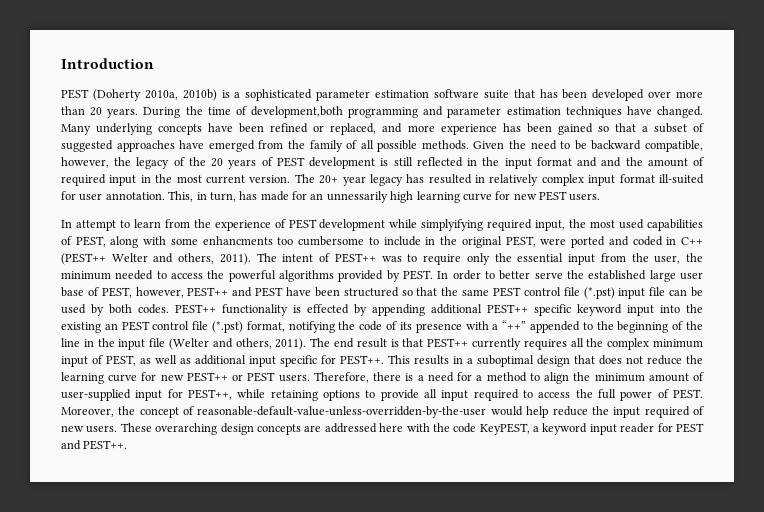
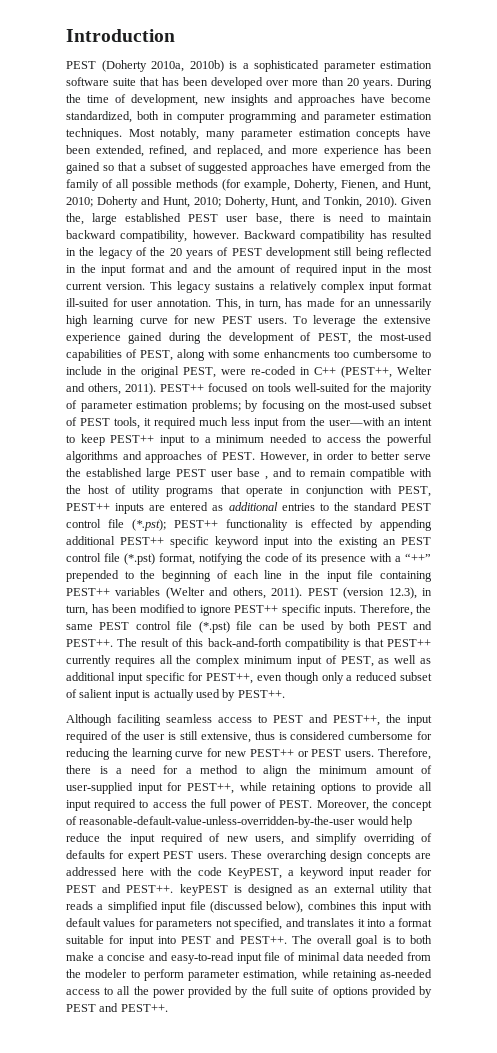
[250,106,703,118] [61,123,325,135] development,both programming and parameter estimation techniques have changed. Many underlying concepts have been refined or -> [131,94,431,106] [66,111,432,123] [66,128,432,140] [66,145,212,157] development, new insights and approaches have become standardized, both in computer programming and parameter estimation techniques. Most notably, many parameter estimation concepts have been extended, refined, and
[421,140,703,152] [61,157,109,168] methods. Given the need to be backward compatible, however, -> [176,179,431,191] [66,196,432,208] [66,213,433,225] [66,230,432,242] [66,248,76,256] methods (for example, Doherty, Fienen, and Hunt, 2010; Doherty and Hunt, 2010; Doherty, Hunt, and Tonkin, 2010). Given the, large established PEST user base, there is need to maintain backward compatibility, however. Backward compatibility has resulted in
[380,157,413,166] is still -> [334,247,384,259] still being
[294,174,486,186] The 20+ year legacy has resulted in -> [150,281,265,293] This legacy sustains a
[61,219,645,231] // In attempt to learn from the experience of PEST development while simplyifying required input, the most used -> [293,315,432,327] [66,332,432,344] To leverage the extensive experience gained during the development of PEST, the most-used
[571,236,663,248] ported and coded -> [251,366,296,375] re-coded
[61,253,106,265] (PEST++ -> [341,366,392,378] (PEST++,
[256,253,703,265] The intent of PEST++ was to require only the essential input from the user, the -> [160,383,433,395] [66,400,432,412] [66,417,432,429] [66,434,211,446] PEST++ focused on tools well-suited for the majority of parameter estimation problems; by focusing on the most-used subset of PEST tools, it required much less input from the user—with an intent to keep PEST++ input to a
[338,270,449,282] provided by PEST. In -> [122,451,324,463] and approaches of PEST. However, in
(676, 276) none -> [176,469,206,477] PEST
[87,287,703,299] [61,304,169,316] of PEST, however, PEST++ and PEST have been structured so that the same PEST control file (*.pst) input file can be used by both codes. -> [265,468,432,480] [66,485,431,497] [66,502,431,514] [66,519,166,531] , and to remain compatible with the host of utility programs that operate in conjunction with PEST, PEST++ inputs are entered as additional entries to the standard PEST control file (*.pst);
[529,321,580,333] appended -> [66,570,119,582] prepended
[686,321,703,330] the -> [233,570,259,579] each
(166, 342) none -> [380,571,432,582] [66,587,161,596] containing PEST++ variables
[310,338,387,348] The end result -> [307,587,433,599] [66,604,431,616] [66,621,432,633] [66,638,350,650] PEST (version 12.3), in turn, has been modified to ignore PEST++ specific inputs. Therefore, the same PEST control file (*.pst) file can be used by both PEST and PEST++. The result of this back-and-forth compatibility
[340,355,682,367] PEST++. This results in a suboptimal design that does not reduce -> [206,672,433,684] [66,689,285,701] [66,714,432,726] [66,731,432,743] [66,748,110,760] PEST++, even though only a reduced subset of salient input is actually used by PEST++. // Although faciliting seamless access to PEST and PEST++, the input required of the user is still extensive, thus is considered cumbersome for reducing
(84, 428) none -> [254,833,433,845] [66,850,194,862] users, and simplify overriding of defaults for expert PEST
(128, 445) none -> [179,884,432,896] [66,901,432,913] [66,918,432,930] [66,935,432,947] [66,952,432,964] [66,969,432,981] [66,986,432,998] [66,1003,168,1012] keyPEST is designed as an external utility that reads a simplified input file (discussed below), combines this input with default values for parameters not specified, and translates it into a format suitable for input into PEST and PEST++. The overall goal is to both make a concise and easy-to-read input file of minimal data needed from the modeler to perform parameter estimation, while retaining as-needed access to all the power provided by the full suite of options provided by PEST and PEST++.

